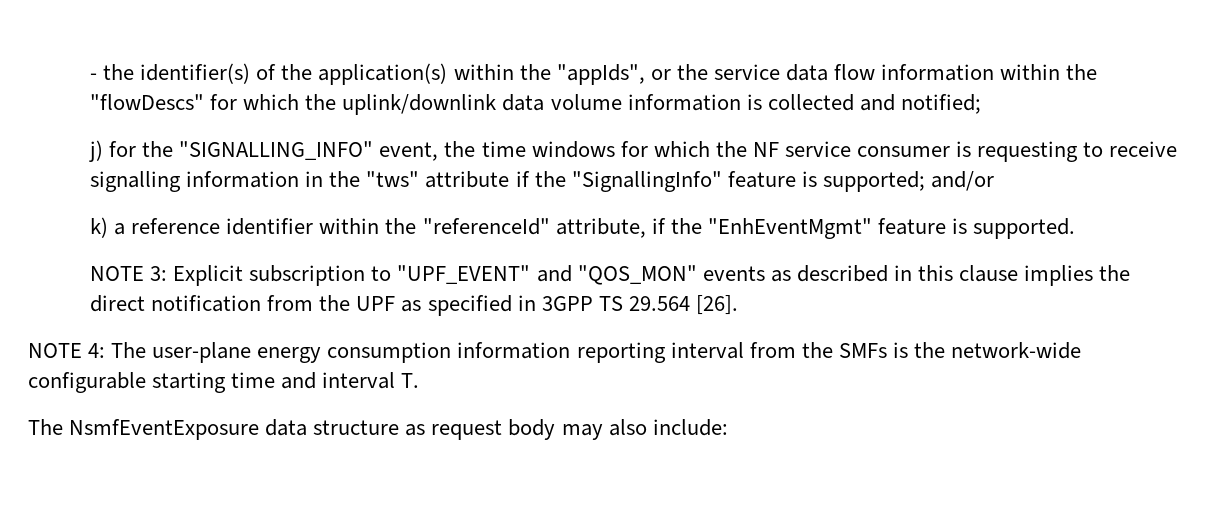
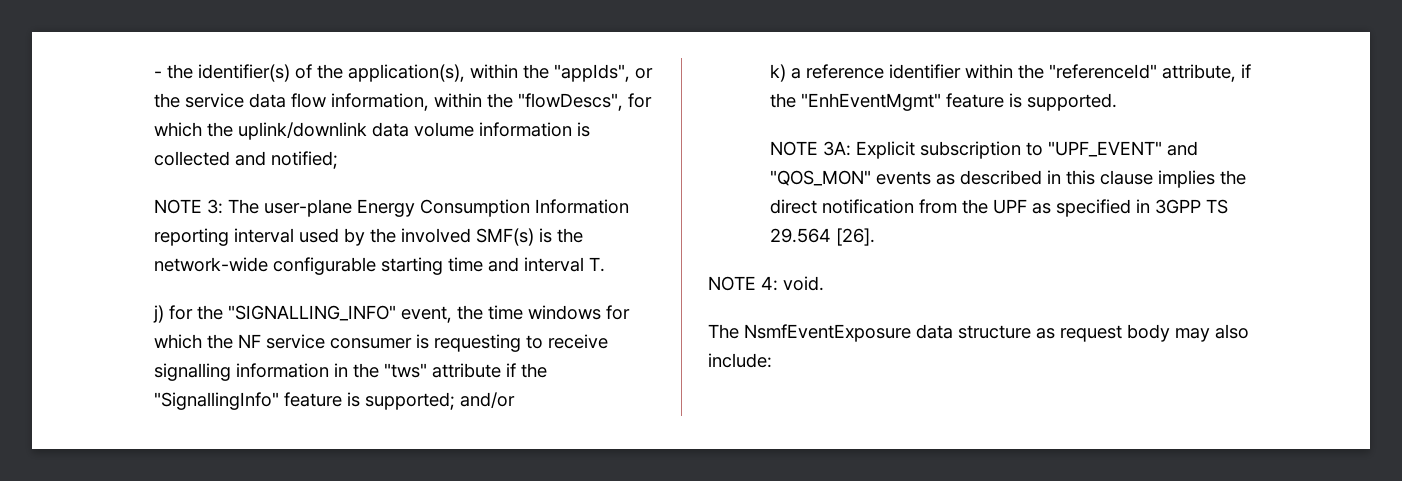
[318,63,448,85] application(s) -> [347,64,465,82] application(s),
[881,64,1098,81] [90,94,205,110] information within the "flowDescs" -> [330,93,623,111] information, within the "flowDescs",
(981, 104) none -> [153,199,629,217] [153,228,583,246] [153,257,605,275] // NOTE 3: The user-plane Energy Consumption Information reporting interval used by the involved SMF(s) is the network-wide configurable starting time and interval T.
[150,266,168,281] 3: -> [822,141,851,156] 3A:
[111,342,1082,363] [28,372,420,393] The user-plane energy consumption information reporting interval from the SMFs is the network-wide configurable starting time and interval T. -> [783,276,824,291] void.

